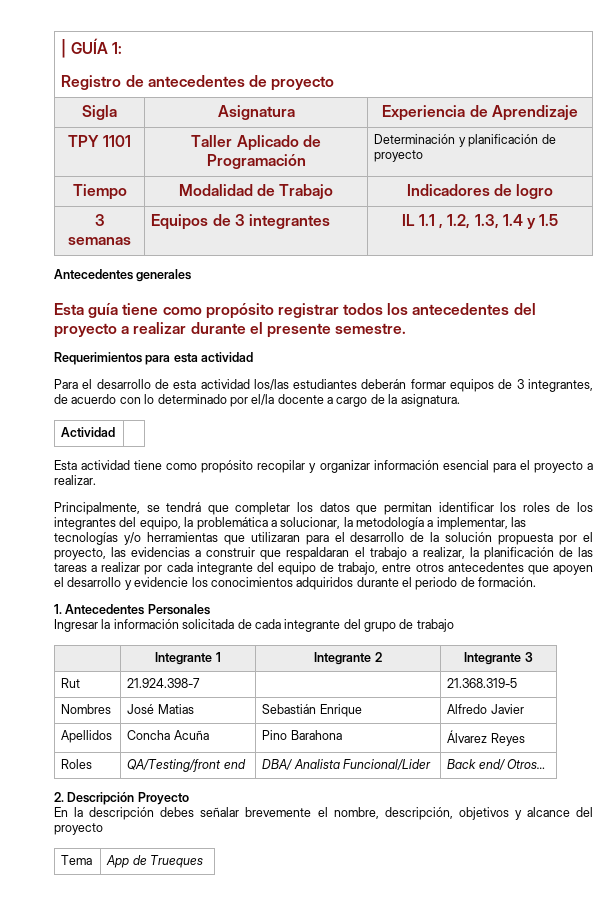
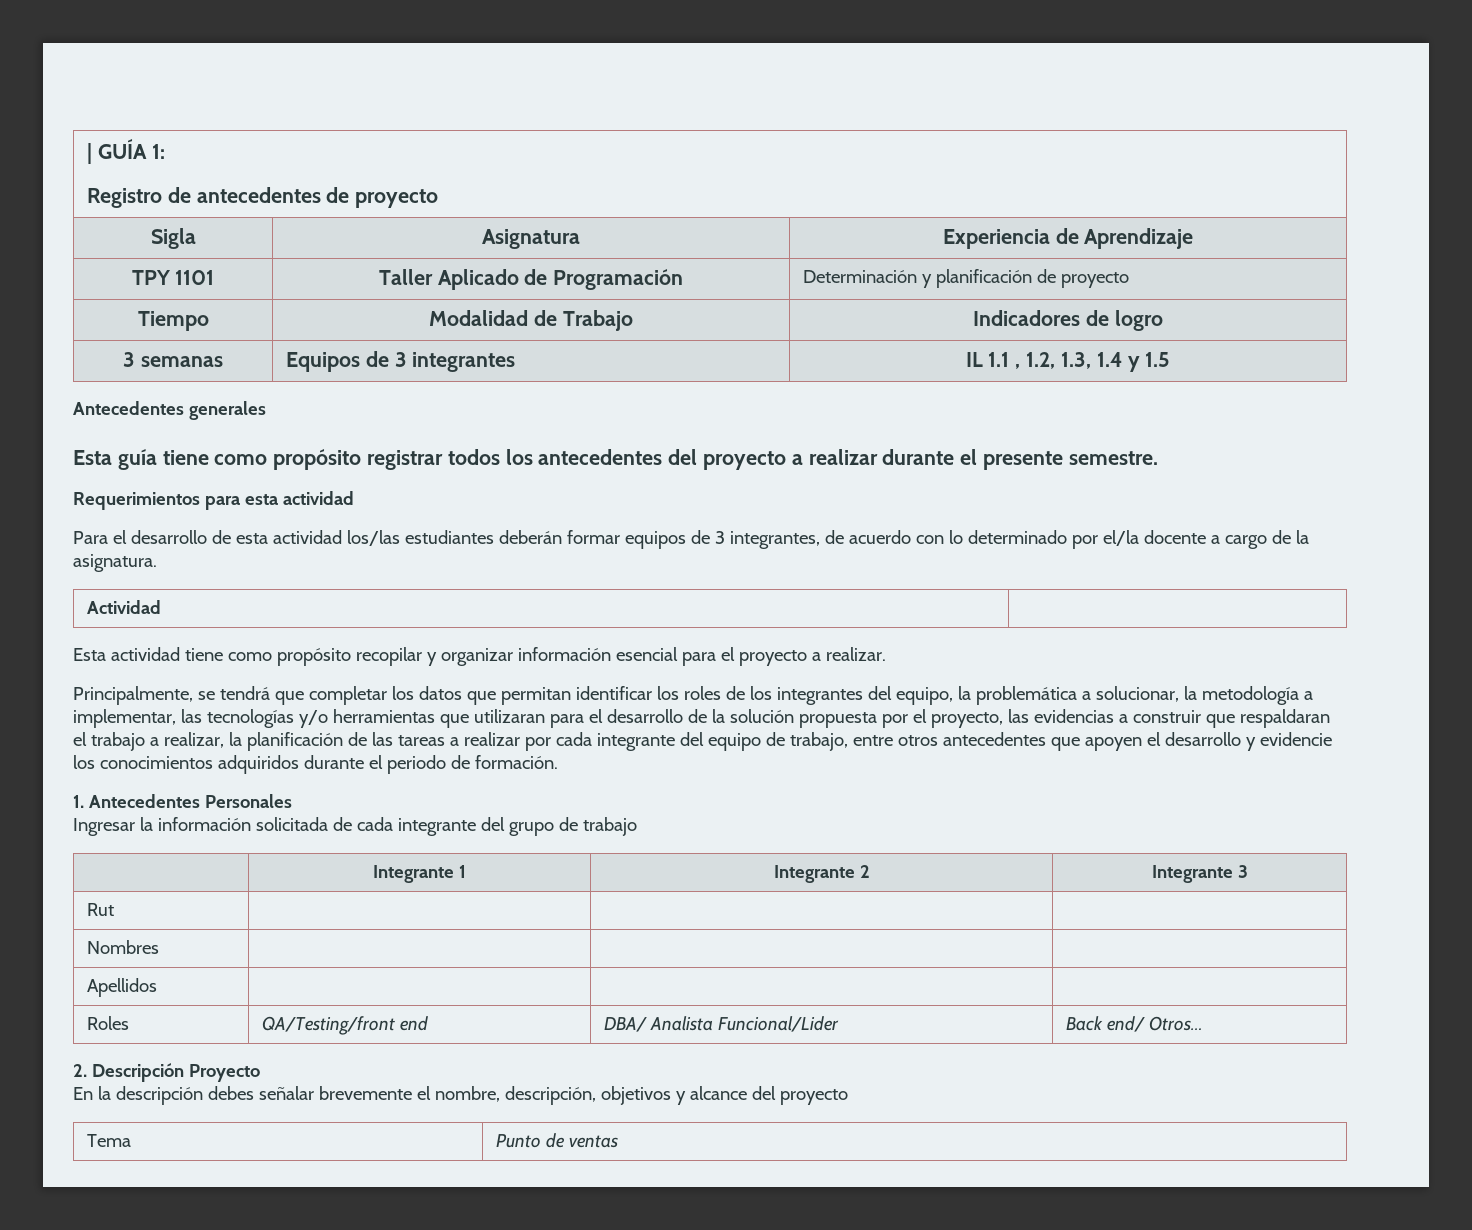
[127,678,201,688] [447,678,518,688] 21.924.398-7 | | 21.368.319-5 -> (114, 909) | |
[127,704,194,714] [262,704,362,717] [447,704,524,714] [61,730,113,743] [127,730,209,740] [262,730,342,740] [447,730,525,746] José Matias | Sebastián Enrique | Alfredo Javier // Apellidos | Concha Acuña | Pino Barahona | Álvarez Reyes -> [86,978,157,997] | | // Apellidos | | |
[106,855,204,868] App de Trueques -> [495,1133,618,1148] Punto de ventas

